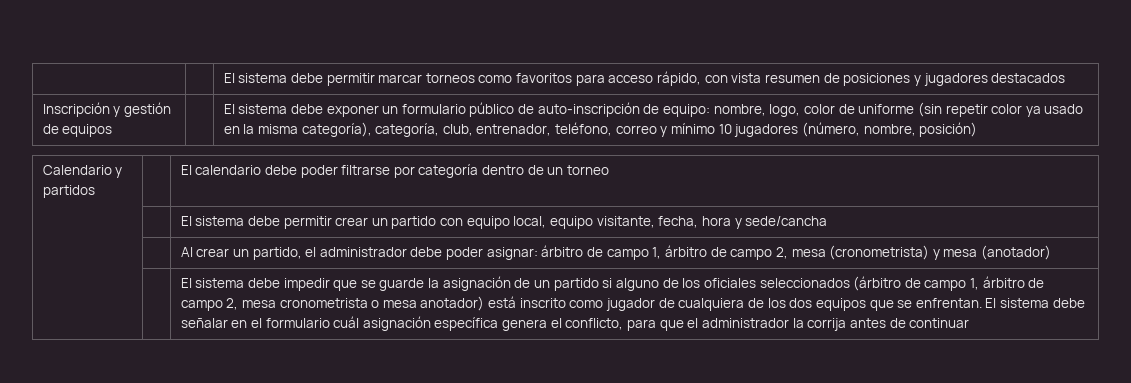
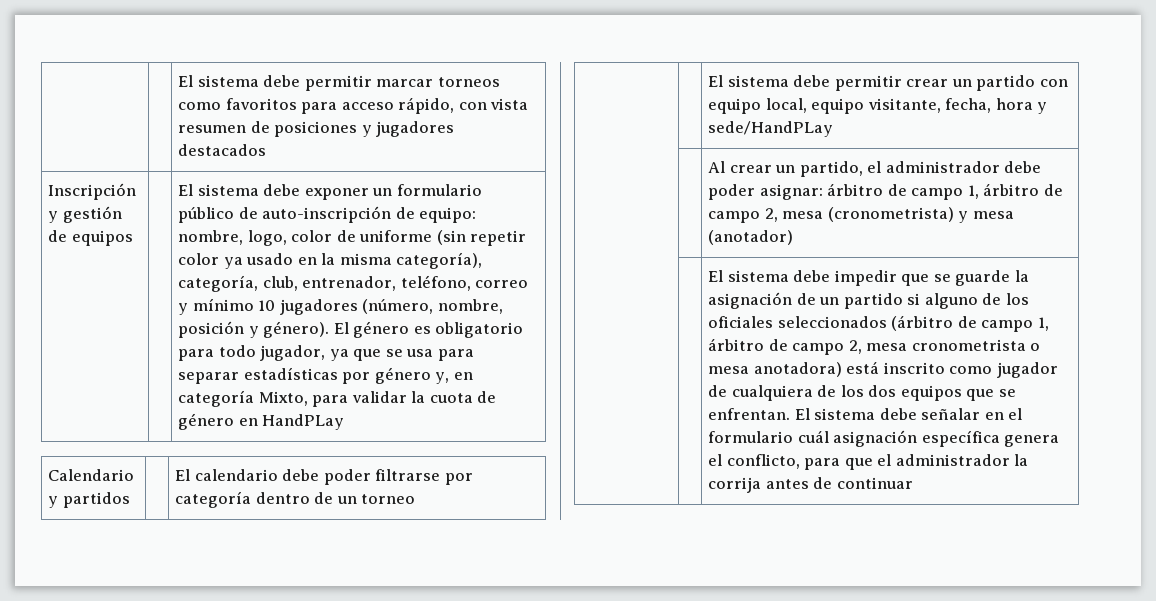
[919,122,978,137] posición) -> [178,321,524,338] [178,345,474,361] [178,367,473,384] [178,390,497,407] [178,413,345,430] posición y género). El género es obligatorio para todo jugador, ya que se usa para separar estadísticas por género y, en categoría Mixto, para validar la cuota de género en HandPLay
[745,216,828,226] sede/cancha -> [708,121,834,137] sede/HandPLay
[420,296,485,311] anotador) -> [753,362,842,377] anotadora)

